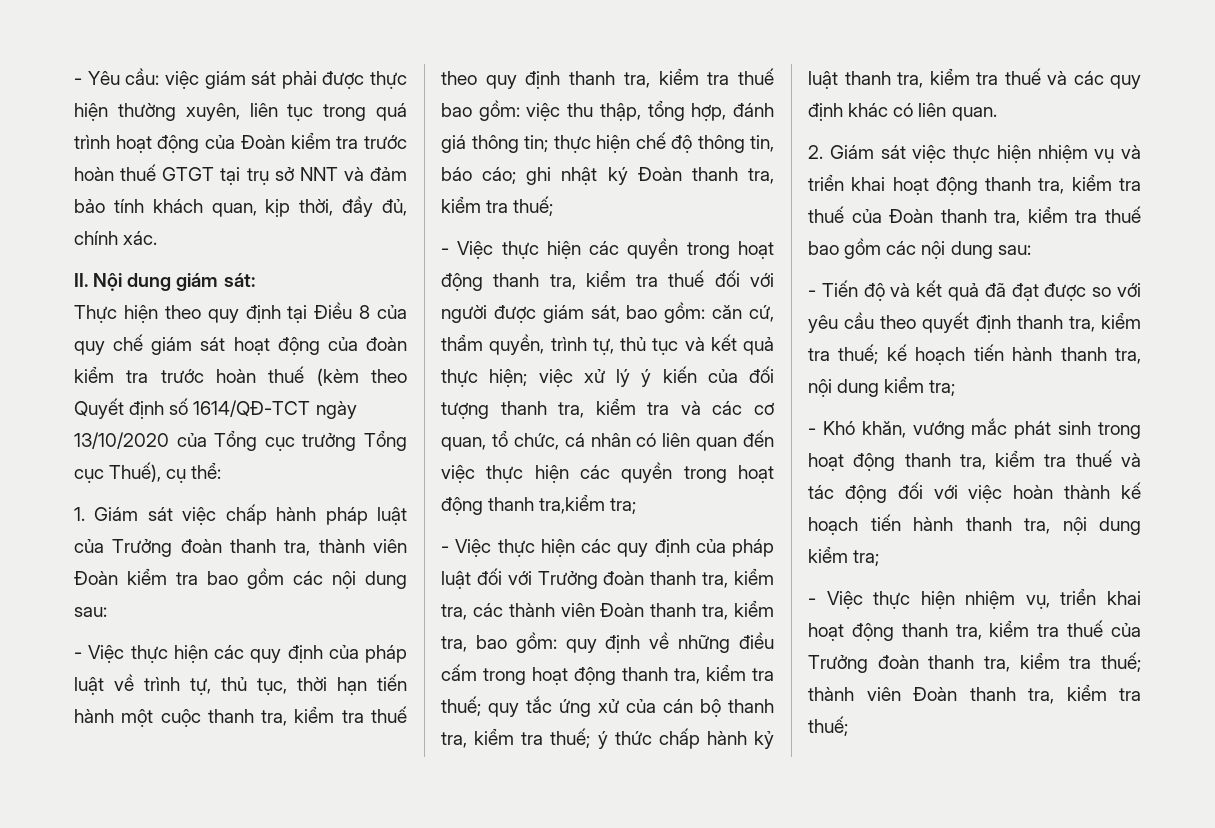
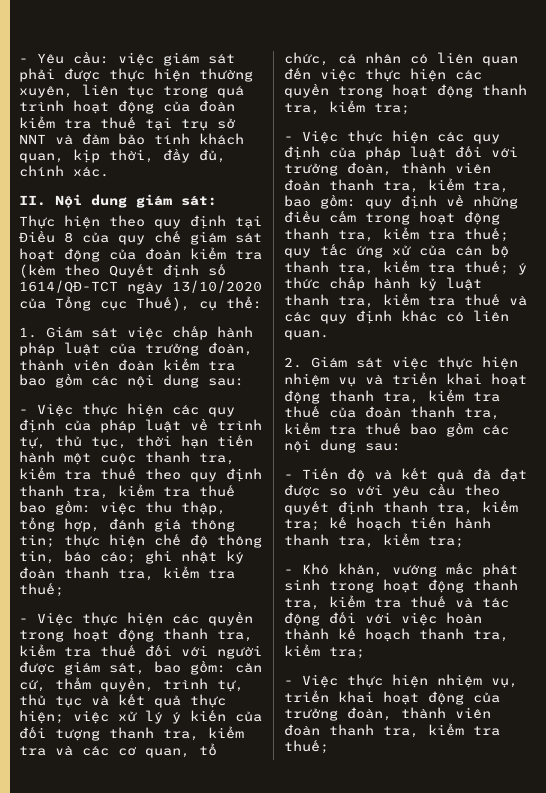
[240,132,407,149] [74,164,215,181] Đoàn kiểm tra trước hoàn thuế GTGT -> [199,100,235,112] [19,116,136,129] đoàn kiểm tra thuế
[160,366,305,383] trước hoàn thuế -> (262, 255) none
[302,430,407,451] [74,469,104,483] trưởng Tổng cục -> (127, 306) none
[112,539,407,557] [74,571,118,585] Trưởng đoàn thanh tra, thành viên Đoàn -> [145,342,253,356] [19,359,154,371] trưởng đoàn, thành viên đoàn
[637,167,682,181] Đoàn -> [19,567,55,579] đoàn
[539,494,606,514] tra,kiểm -> [284,100,365,115] tra, kiểm
[537,568,774,589] [441,603,645,620] Trưởng đoàn thanh tra, kiểm tra, các thành viên Đoàn -> [284,162,491,176] [284,179,320,191] trưởng đoàn, thành viên đoàn
[889,209,934,223] Đoàn -> [365,406,401,418] đoàn
[808,344,1141,365] [808,379,880,397] tra thuế; kế hoạch tiến hành thanh tra, nội dung -> [284,517,491,531] [284,534,374,548] tra; kế hoạch tiến hành thanh tra,
[870,514,1141,535] tiến hành thanh tra, nội dung -> [419,628,509,642] thanh tra,
[901,620,1141,640] [808,652,1141,673] [808,684,1141,704] [808,716,848,736] thanh tra, kiểm tra thuế của Trưởng đoàn thanh tra, kiểm tra thuế; thành viên Đoàn thanh tra, kiểm tra thuế; -> [473,692,500,703] [284,707,491,721] [284,723,500,738] [284,740,329,754] của trưởng đoàn, thành viên đoàn thanh tra, kiểm tra thuế;

